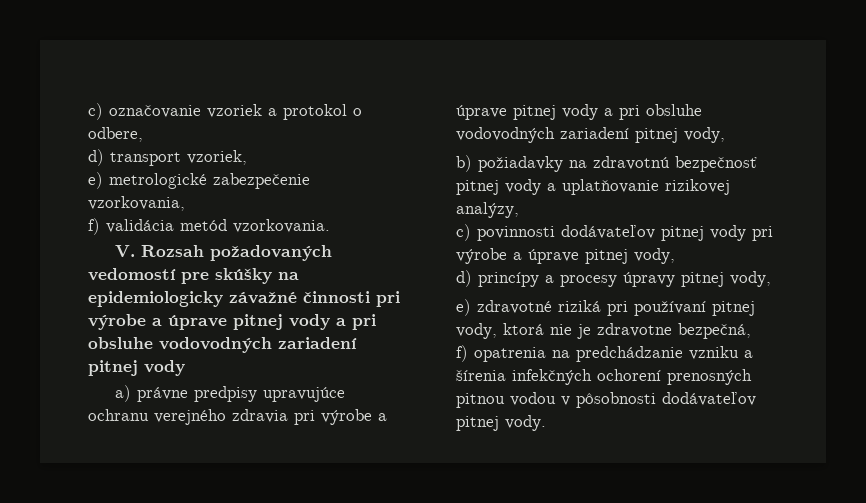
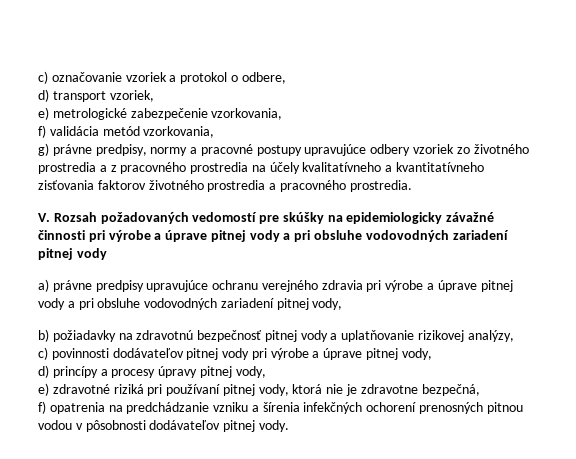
[233,219,330,233] vzorkovania. -> [143,126,215,138] [38,143,529,156] [38,162,485,174] [38,180,412,192] vzorkovania, // g) právne predpisy, normy a pracovné postupy upravujúce odbery vzoriek zo životného prostredia a z pracovného prostredia na účely kvalitatívneho a kvantitatívneho zisťovania faktorov životného prostredia a pracovného prostredia.

